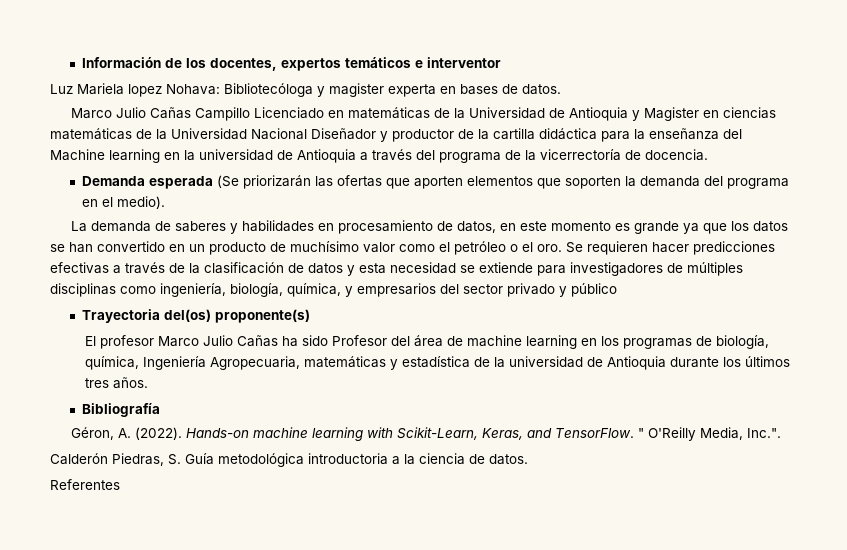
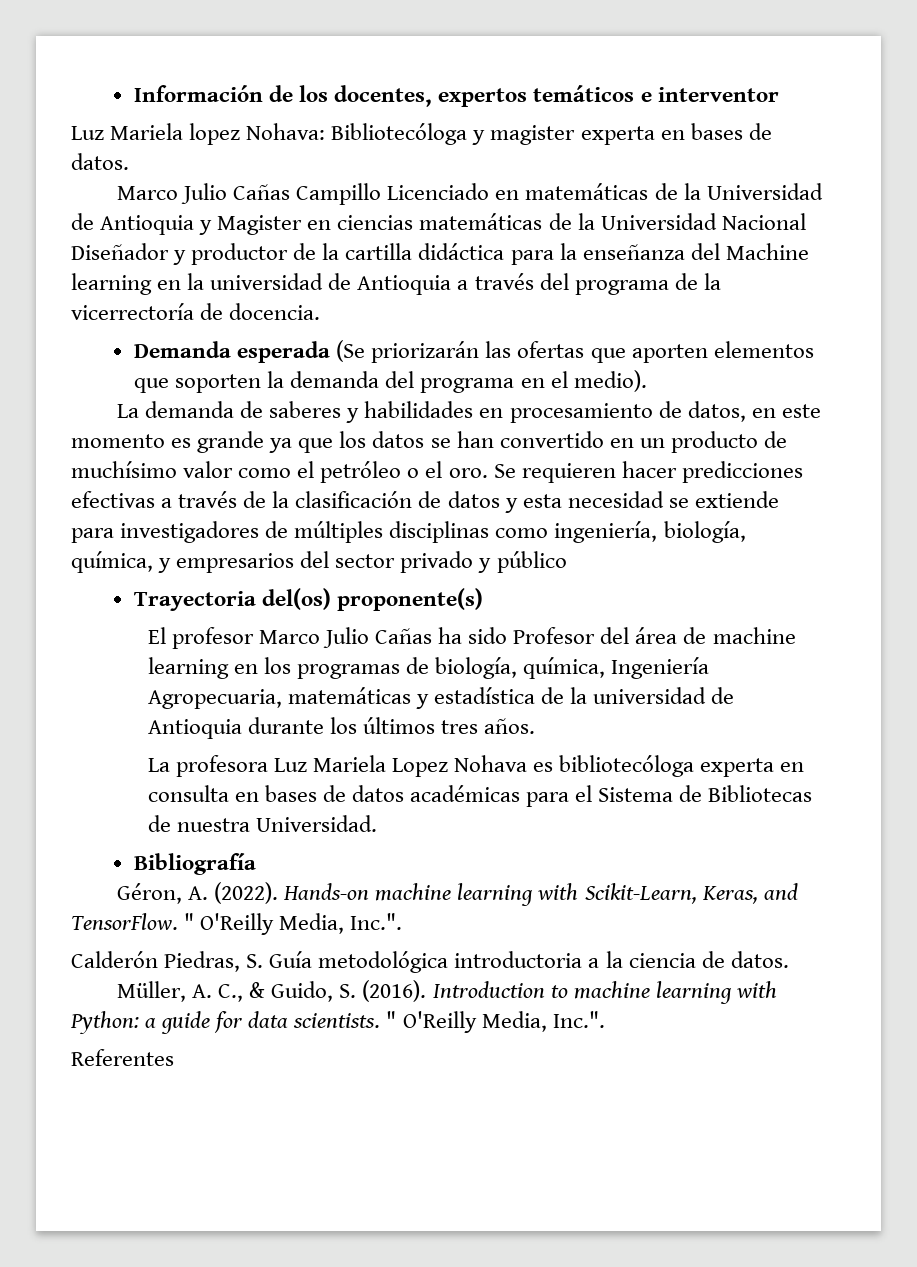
(149, 383) none -> [147,755,805,777] [147,785,813,807] [147,815,377,832] // La profesora Luz Mariela Lopez Nohava es bibliotecóloga experta en consulta en bases de datos académicas para el Sistema de Bibliotecas de nuestra Universidad.
(528, 459) none -> [117,980,777,1004] [70,1011,605,1034] // Müller, A. C., & Guido, S. (2016). Introduction to machine learning with Python: a guide for data scientists. " O'Reilly Media, Inc.".

